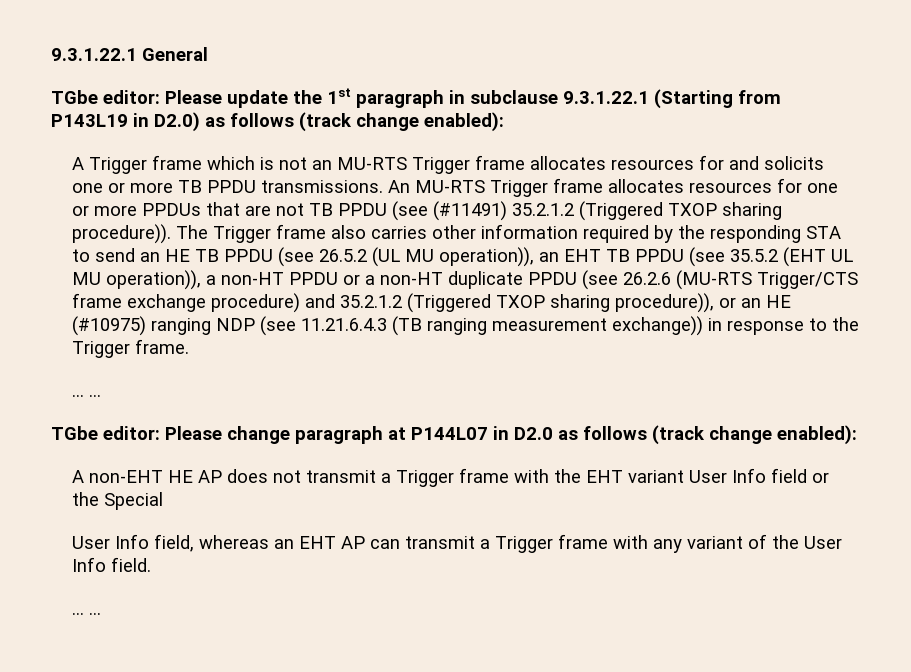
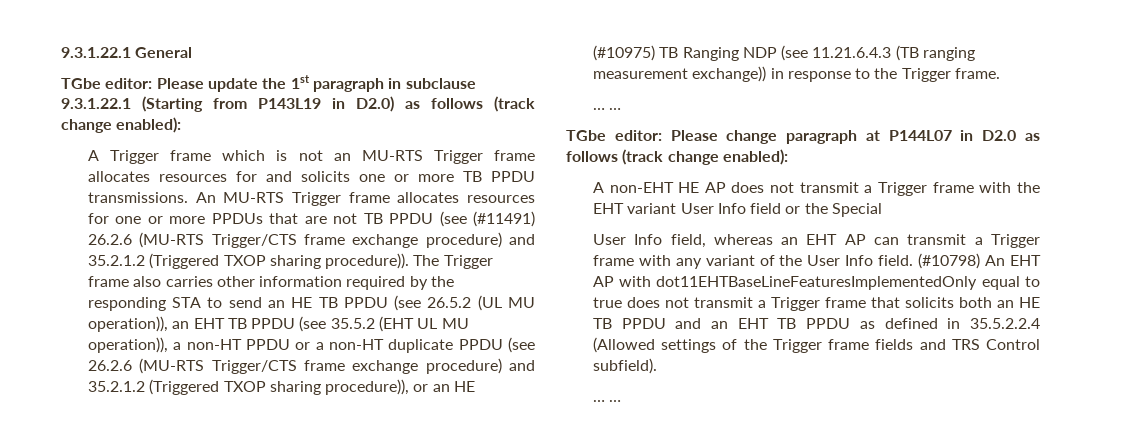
(508, 211) none -> [87,232,535,248] 26.2.6 (MU-RTS Trigger/CTS frame exchange procedure) and
[151,318,212,335] ranging -> [659,47,739,61] TB Ranging
(152, 564) none -> [918,253,1042,269] [592,276,1040,290] [592,297,1040,311] [592,318,1040,329] [592,337,1040,353] [592,358,657,374] (#10798) An EHT AP with dot11EHTBaseLineFeaturesImplementedOnly equal to true does not transmit a Trigger frame that solicits both an HE TB PPDU and an EHT TB PPDU as defined in 35.5.2.2.4 (Allowed settings of the Trigger frame fields and TRS Control subfield).

